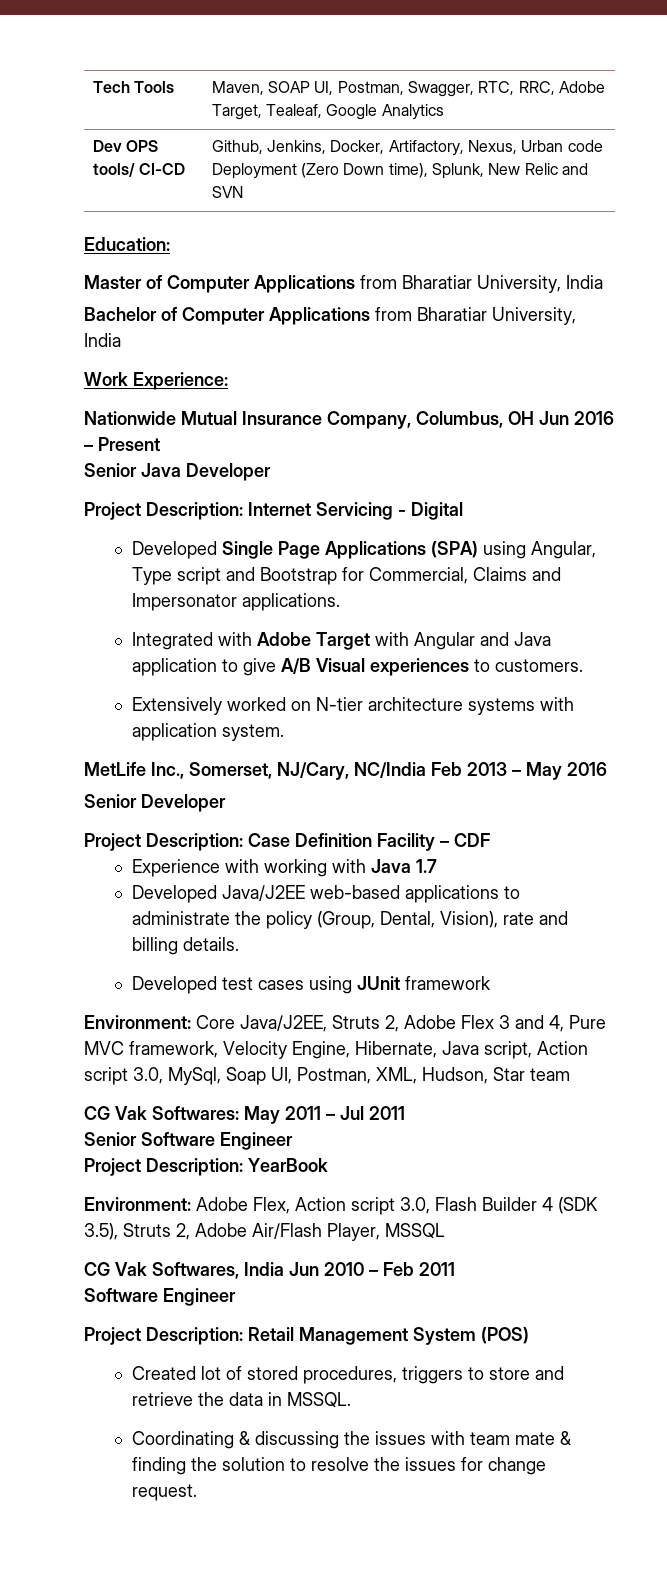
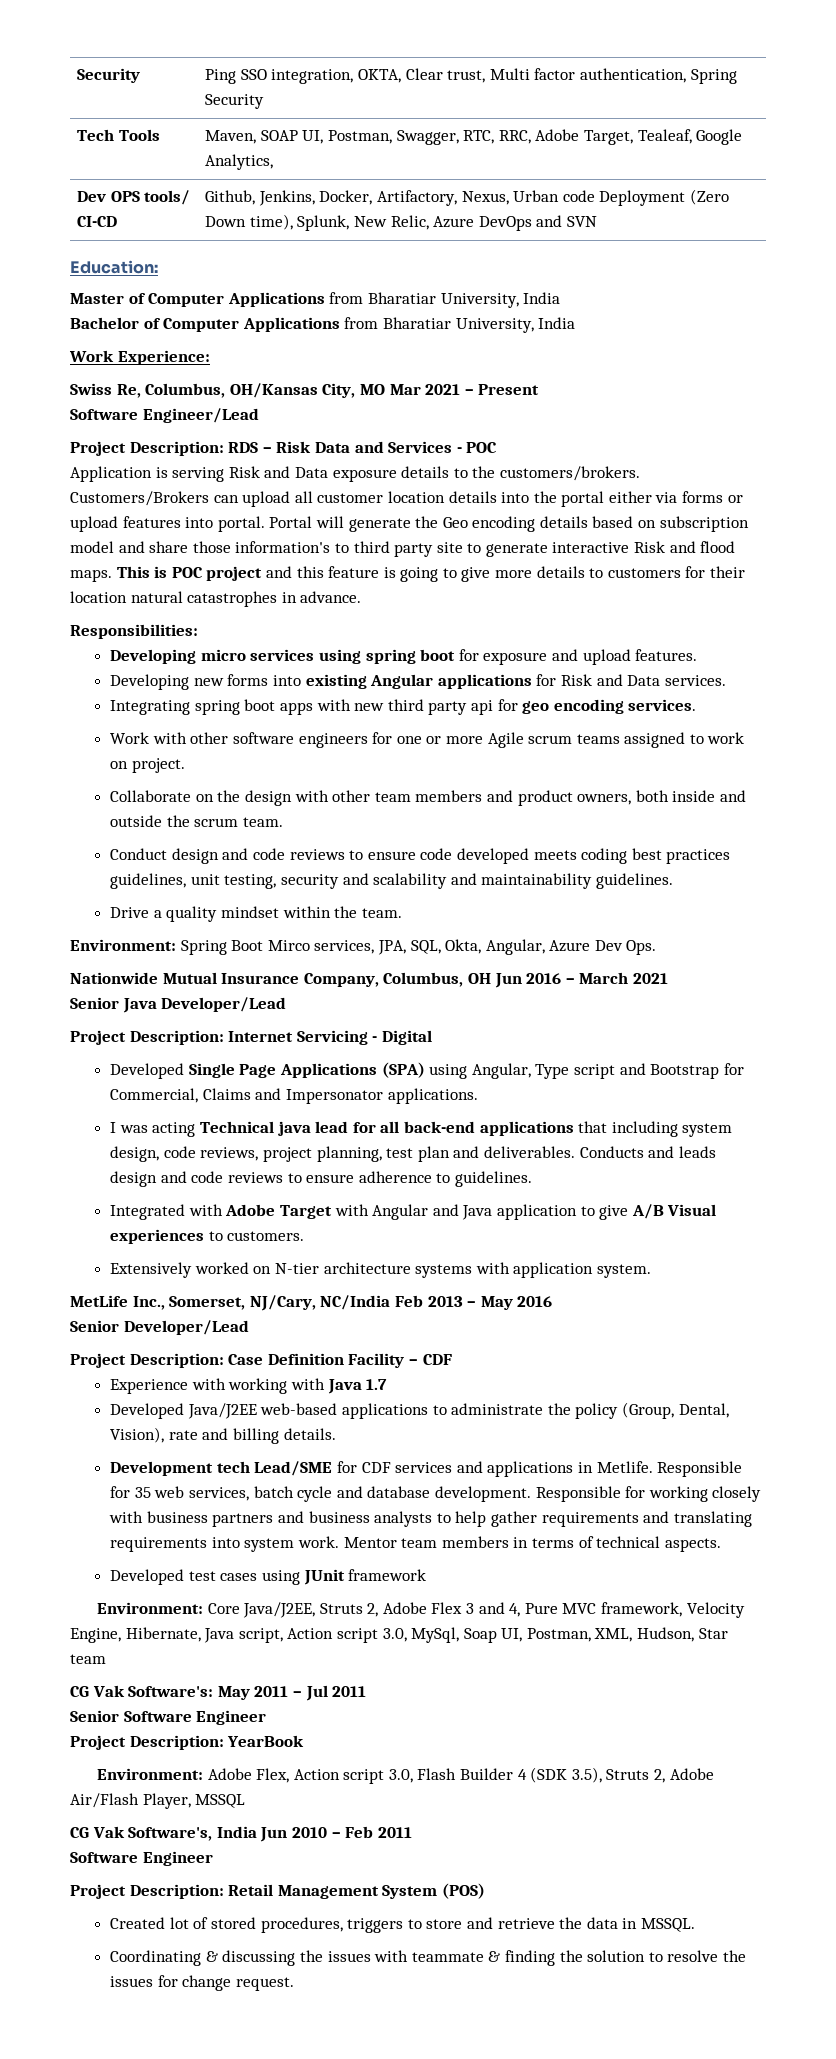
(92, 87) none -> [77,68,141,83] [205,68,737,84] [205,94,265,109] Security | Ping SSO integration, OKTA, Clear trust, Multi factor authentication, Spring Security //
[381,104,444,120] Analytics -> [205,154,274,170] Analytics,
[524,163,558,175] Relic -> [390,215,532,231] Relic, Azure DevOps
(228, 381) none -> [70,383,540,398] [70,408,259,423] [70,441,498,456] [70,466,640,482] [70,491,743,507] [70,516,749,532] [70,541,736,557] [70,566,746,582] [70,591,362,607] [70,624,198,639] [110,649,698,665] [110,674,726,690] [110,699,697,715] [110,732,745,748] [110,758,185,773] [110,790,746,806] [110,815,283,827] [110,848,731,864] [110,873,673,889] [110,906,402,922] [70,939,657,955] // Swiss Re, Columbus, OH/Kansas City, MO Mar 2021 – Present // Software Engineer/Lead // Project Description: RDS – Risk Data and Services - POC // Application is serving Risk and Data exposure details to the customers/brokers. Customers/Brokers can upload all customer location details into the portal either via forms or upload features into portal. Portal will generate the Geo encoding details based on subscription model and share those information's to third party site to generate interactive Risk and flood maps. This is POC project and this feature is going to give more details to customers for their location natural catastrophes in advance. // Responsibilities: // Developing micro services using spring boot for exposure and upload features. // Developing new forms into existing Angular applications for Risk and Data services. // Integrating spring boot apps with new third party api for geo encoding services. // Work with other software engineers for one or more Agile scrum teams assigned to work on project. // Collaborate on the design with other team members and product owners, both inside and outside the scrum team. // Conduct design and code reviews to ensure code developed meets coding best practices guidelines, unit testing, security and scalability and maintainability guidelines. // Drive a quality mindset within the team. // Environment: Spring Boot Mirco services, JPA, SQL, Okta, Angular, Azure Dev Ops.
[98,437,160,451] Present -> [579,972,668,984] March 2021
[186,463,271,481] Developer -> [161,997,287,1012] Developer/Lead
(340, 602) none -> [110,1121,733,1137] [110,1146,716,1162] [110,1171,532,1187] // I was acting Technical java lead for all back-end applications that including system design, code reviews, project planning, test plan and deliverables. Conducts and leads design and code reviews to ensure adherence to guidelines.
[141,794,226,812] Developer -> [123,1320,249,1335] Developer/Lead
(239, 944) none -> [110,1461,743,1477] [110,1486,762,1502] [109,1511,752,1527] [110,1536,721,1552] // Development tech Lead/SME for CDF services and applications in Metlife. Responsible for 35 web services, batch cycle and database development. Responsible for working closely with business partners and business analysts to help gather requirements and translating requirements into system work. Mentor team members in terms of technical aspects.
[152,1106,239,1120] Softwares: -> [128,1686,214,1697] Software's:
[152,1262,239,1279] Softwares, -> [128,1827,213,1841] Software's,
[469,1432,555,1445] team mate -> [411,1952,484,1962] teammate

